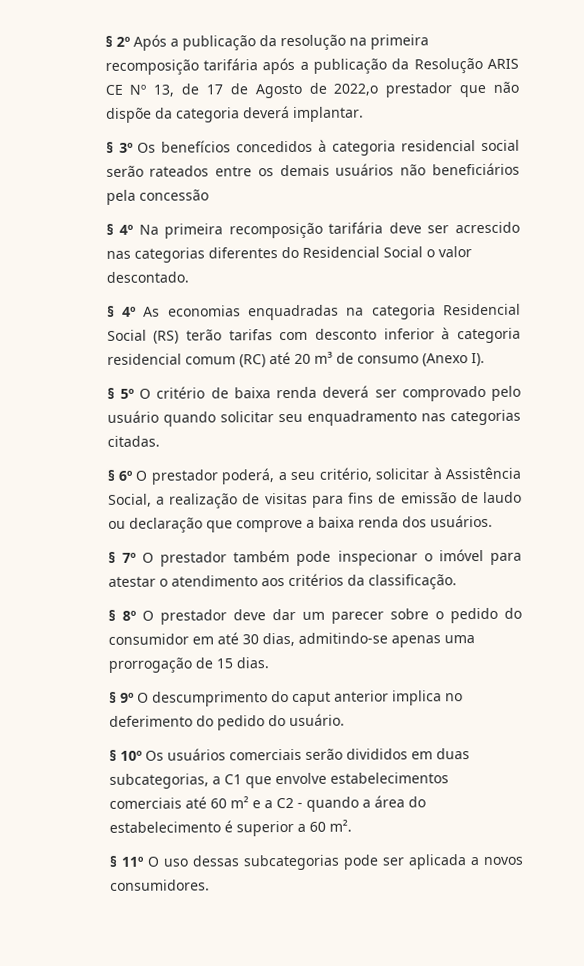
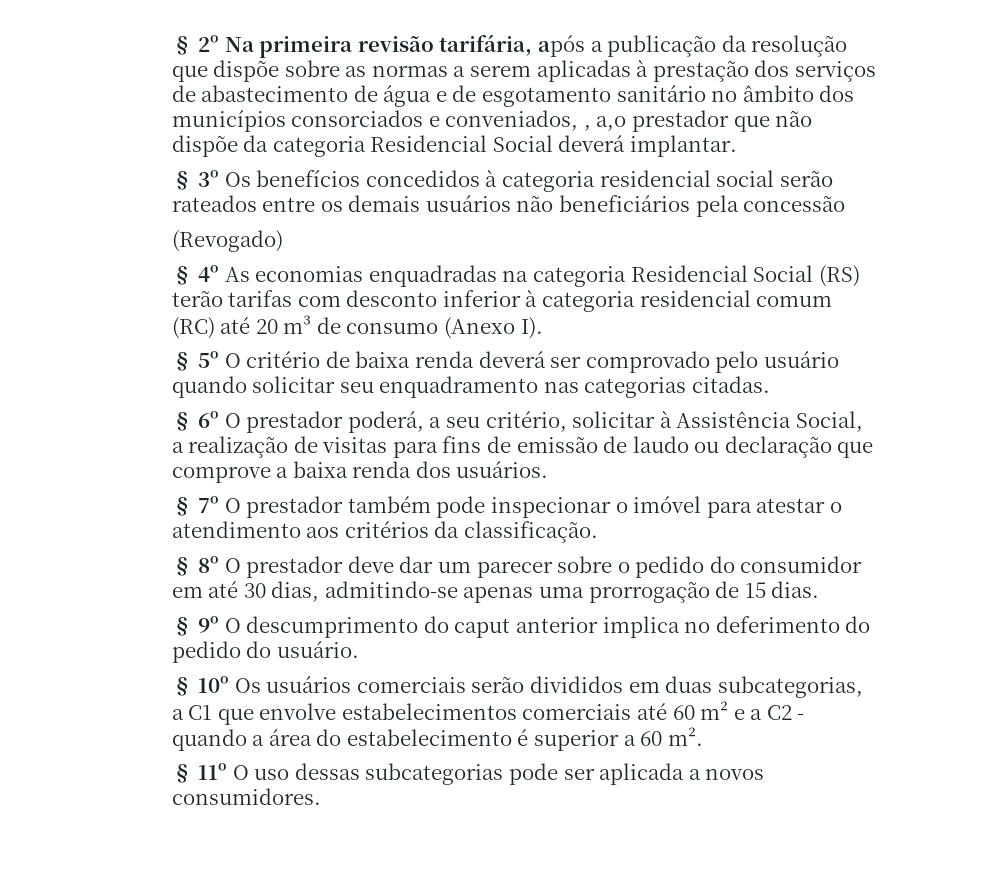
[132,34,429,51] [104,57,519,75] [104,82,379,99] Após a publicação da resolução na primeira recomposição tarifária após a publicação da Resolução ARIS CE Nº 13, de 17 de Agosto de 2022,o -> [224,34,848,58] [171,60,876,82] [171,85,855,107] [171,110,627,132] Na primeira revisão tarifária, após a publicação da resolução que dispõe sobre as normas a serem aplicadas à prestação dos serviços de abastecimento de água e de esgotamento sanitário no âmbito dos municípios consorciados e conveniados, , a,o
(240, 115) none -> [370,135,553,152] Residencial Social
[105,221,520,239] [105,246,472,263] [105,271,189,283] § 4º Na primeira recomposição tarifária deve ser acrescido nas categorias diferentes do Residencial Social o valor descontado. -> [171,230,283,252] (Revogado)

